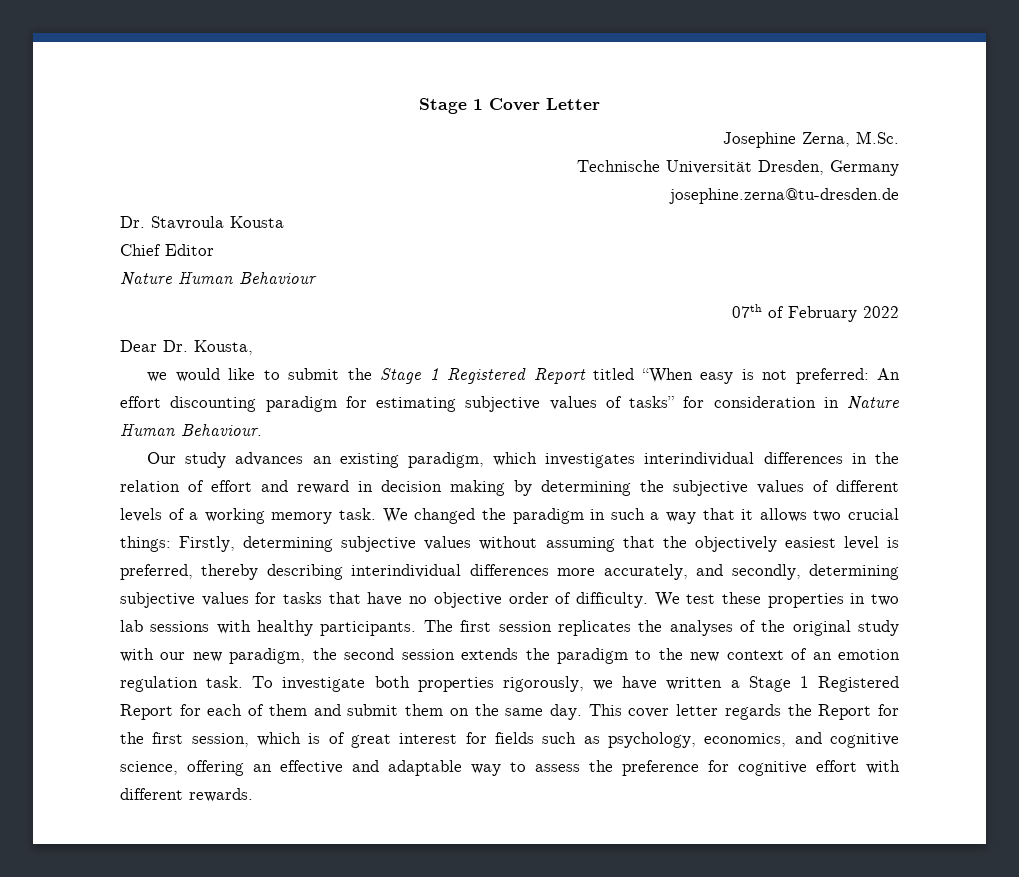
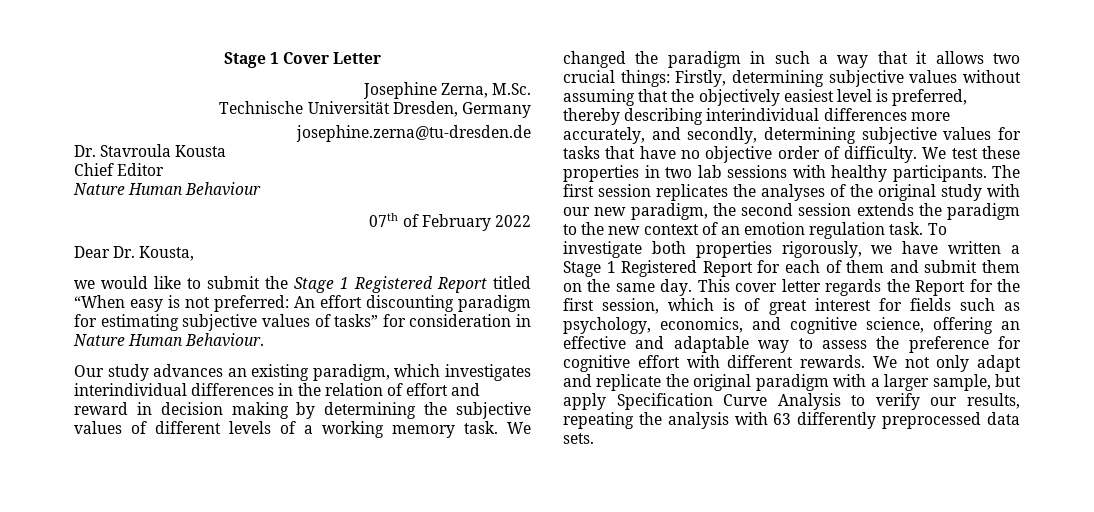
(253, 795) none -> [872,355,1021,372] [563,374,1021,391] [563,393,1020,410] [563,412,1020,429] [563,433,594,444] We not only adapt and replicate the original paradigm with a larger sample, but apply Specification Curve Analysis to verify our results, repeating the analysis with 63 differently preprocessed data sets.

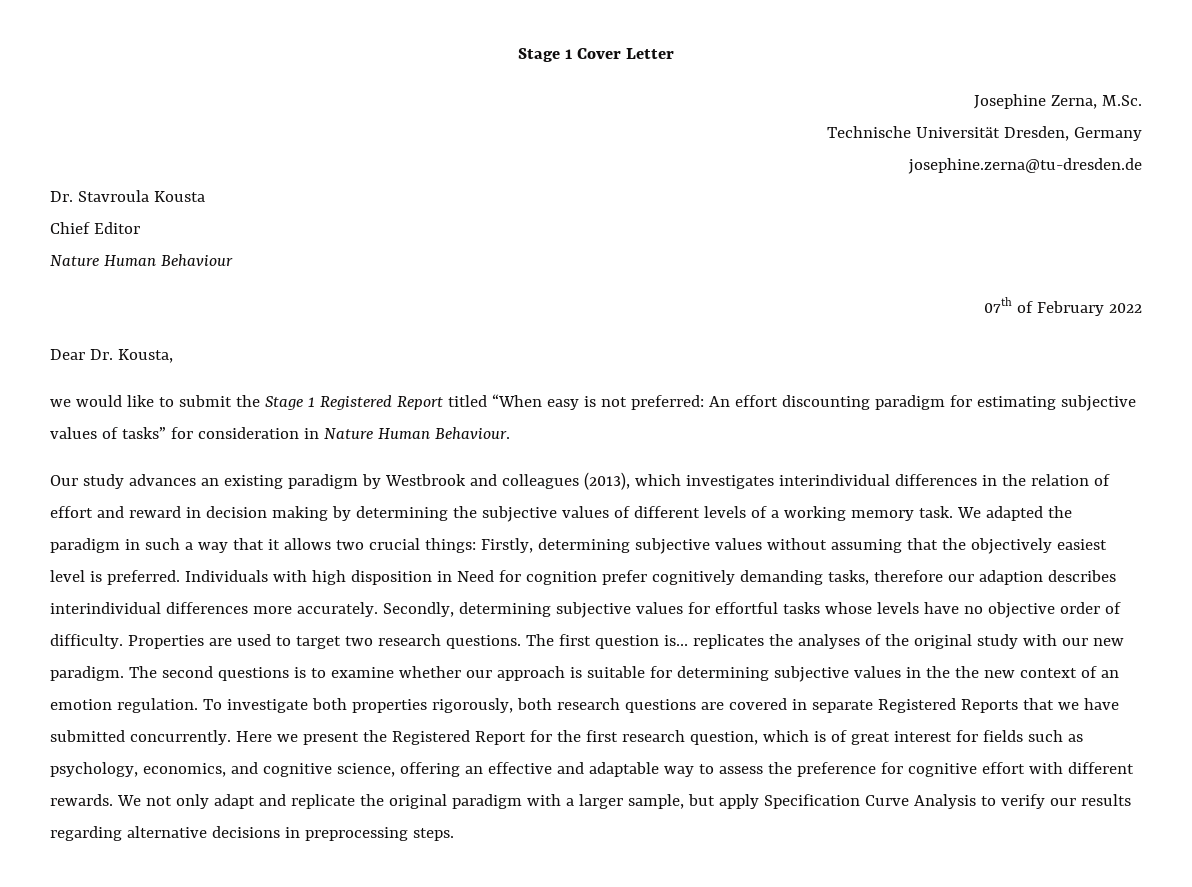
[312,364,390,381] paradigm, -> [287,472,630,490] paradigm by Westbrook and colleagues (2013),
[563,51,626,68] changed -> [985,506,1043,521] adapted
[892,89,968,106] [563,108,950,125] [563,127,1021,144] [563,146,636,159] preferred, thereby describing interindividual differences more accurately, and secondly, determining subjective values for tasks that -> [106,570,1116,585] [50,602,919,618] preferred. Individuals with high disposition in Need for cognition prefer cognitively demanding tasks, therefore our adaption describes interindividual differences more accurately. Secondly, determining subjective values for effortful tasks whose levels
[922,146,1020,159] [563,165,1020,182] [563,184,651,197] We test these properties in two lab sessions with healthy participants. The first session -> [127,634,688,649] Properties are used to target two research questions. The first question is…
[630,203,1020,220] [563,224,577,235] paradigm, the second session extends the paradigm to -> [50,666,950,682] paradigm. The second questions is to examine whether our approach is suitable for determining subjective values in the
[809,222,924,239] regulation task. -> [116,698,198,713] regulation.
[871,241,1020,254] [563,260,1021,277] [563,279,1020,296] [563,298,660,314] we have written a Stage 1 Registered Report for each of them and submit them on the same day. This cover letter regards the Report for the first session, -> [516,698,1119,713] [50,730,758,745] both research questions are covered in separate Registered Reports that we have submitted concurrently. Here we present the Registered Report for the first research question,
[966,393,1020,409] [563,412,1020,429] [563,433,594,444] results, repeating the analysis with 63 differently preprocessed data sets. -> [1080,794,1131,806] [50,826,454,841] results regarding alternative decisions in preprocessing steps.

